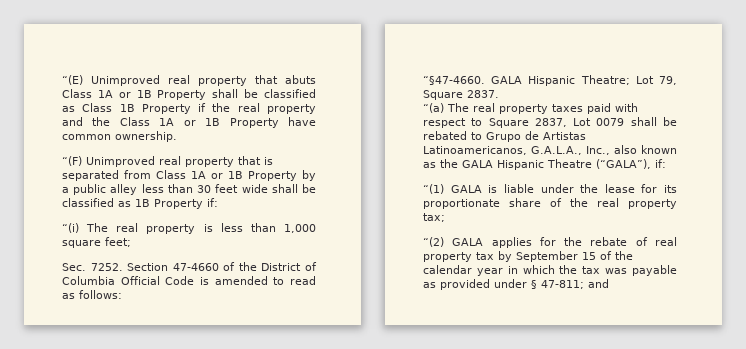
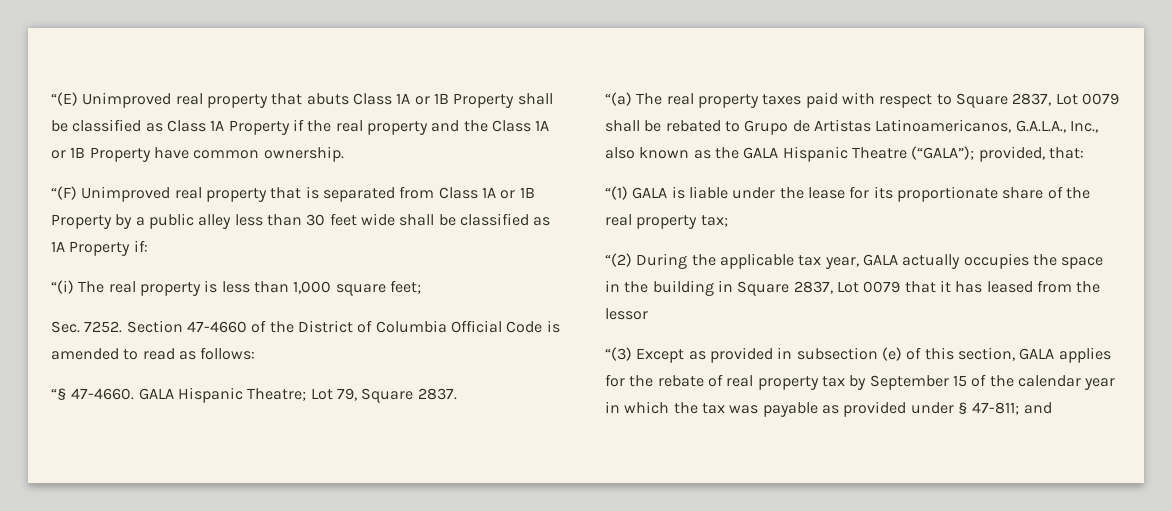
[119,104,135,112] 1B -> [210,120,225,131] 1A
[135,199,150,207] 1B -> [51,241,65,252] 1A
[423,76,485,85] “§47-4660. -> [51,388,135,400] “§ 47-4660.
[596,159,666,169] (“GALA”), if: -> [911,146,1084,162] (“GALA”); provided, that:
(444, 242) none -> [636,253,1104,269] [605,280,1101,296] [605,308,648,320] [605,347,1015,363] During the applicable tax year, GALA actually occupies the space in the building in Square 2837, Lot 0079 that it has leased from the lessor // “(3) Except as provided in subsection (e) of this section,

